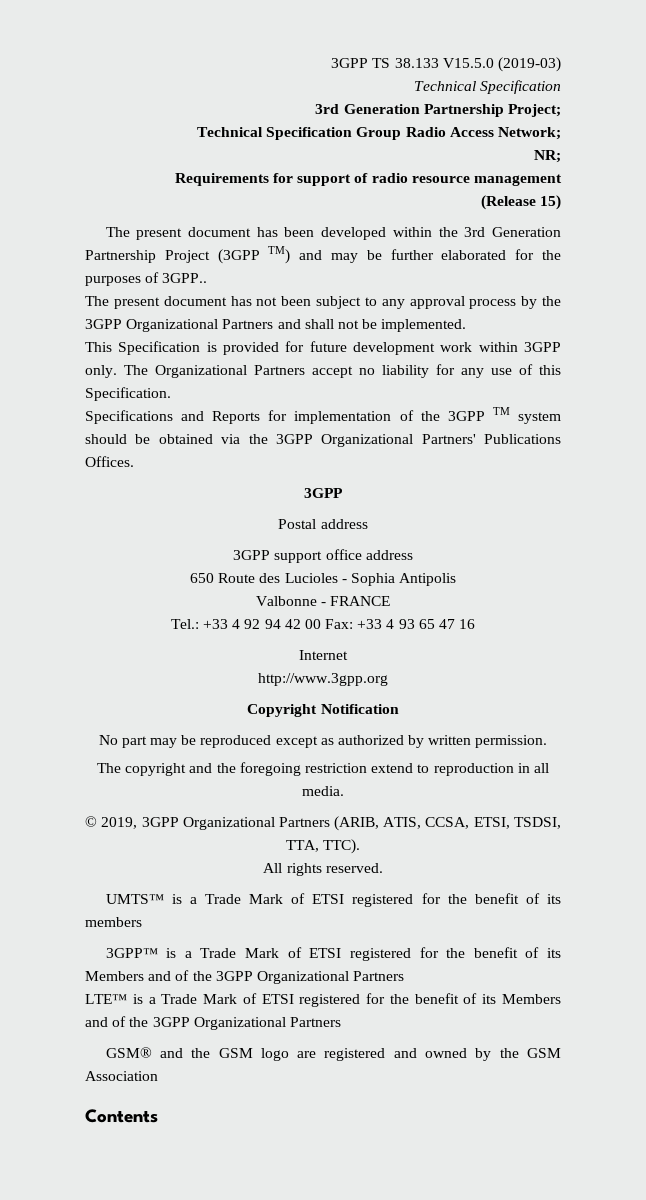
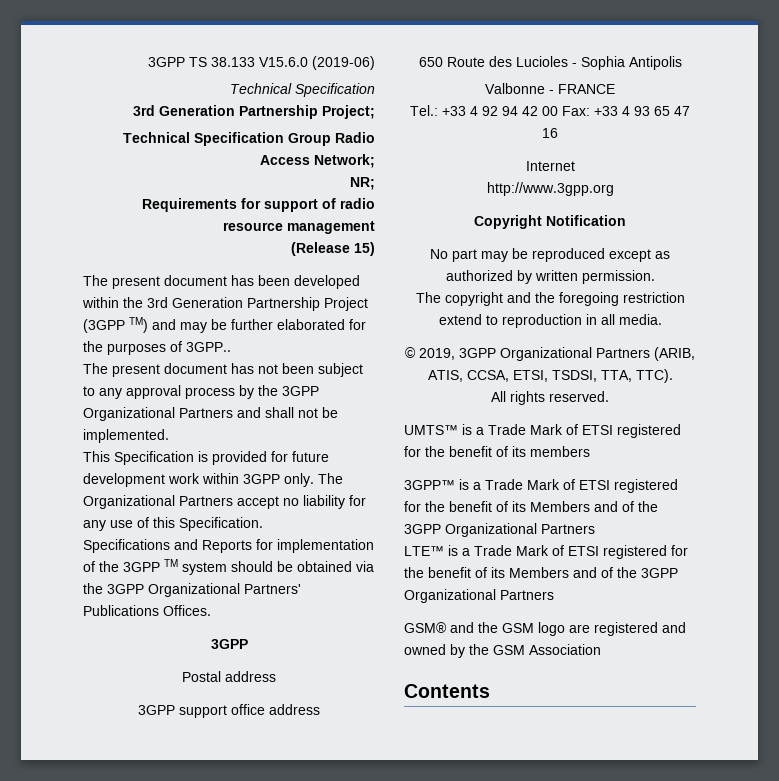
[442,57,561,72] V15.5.0 (2019-03) -> [259,56,375,70] V15.6.0 (2019-06)

